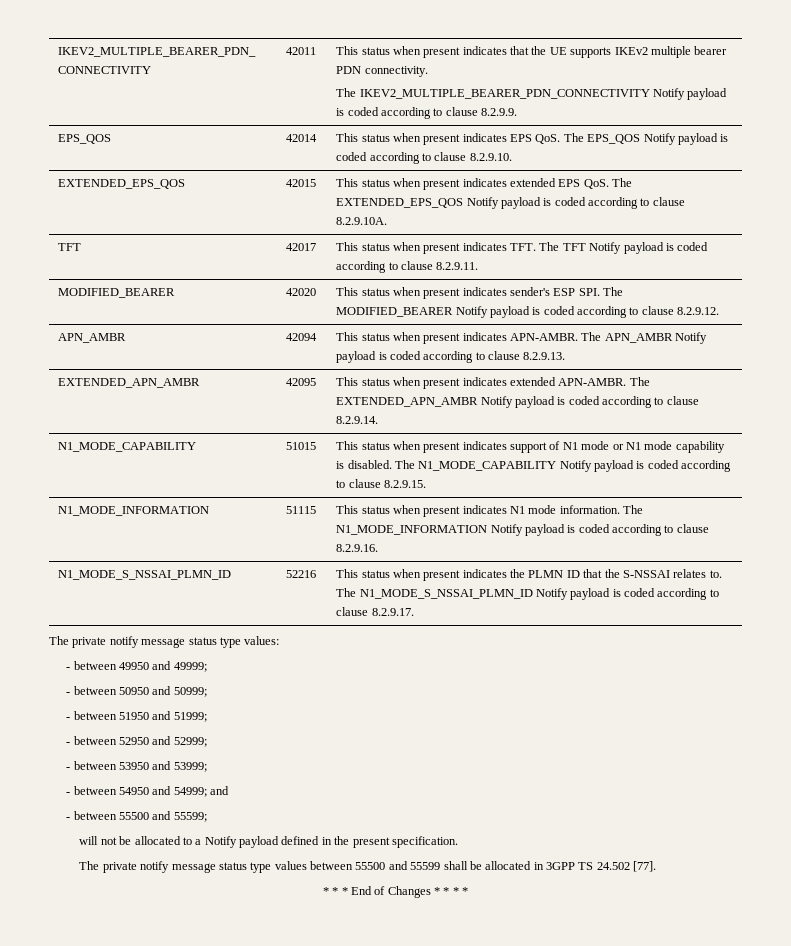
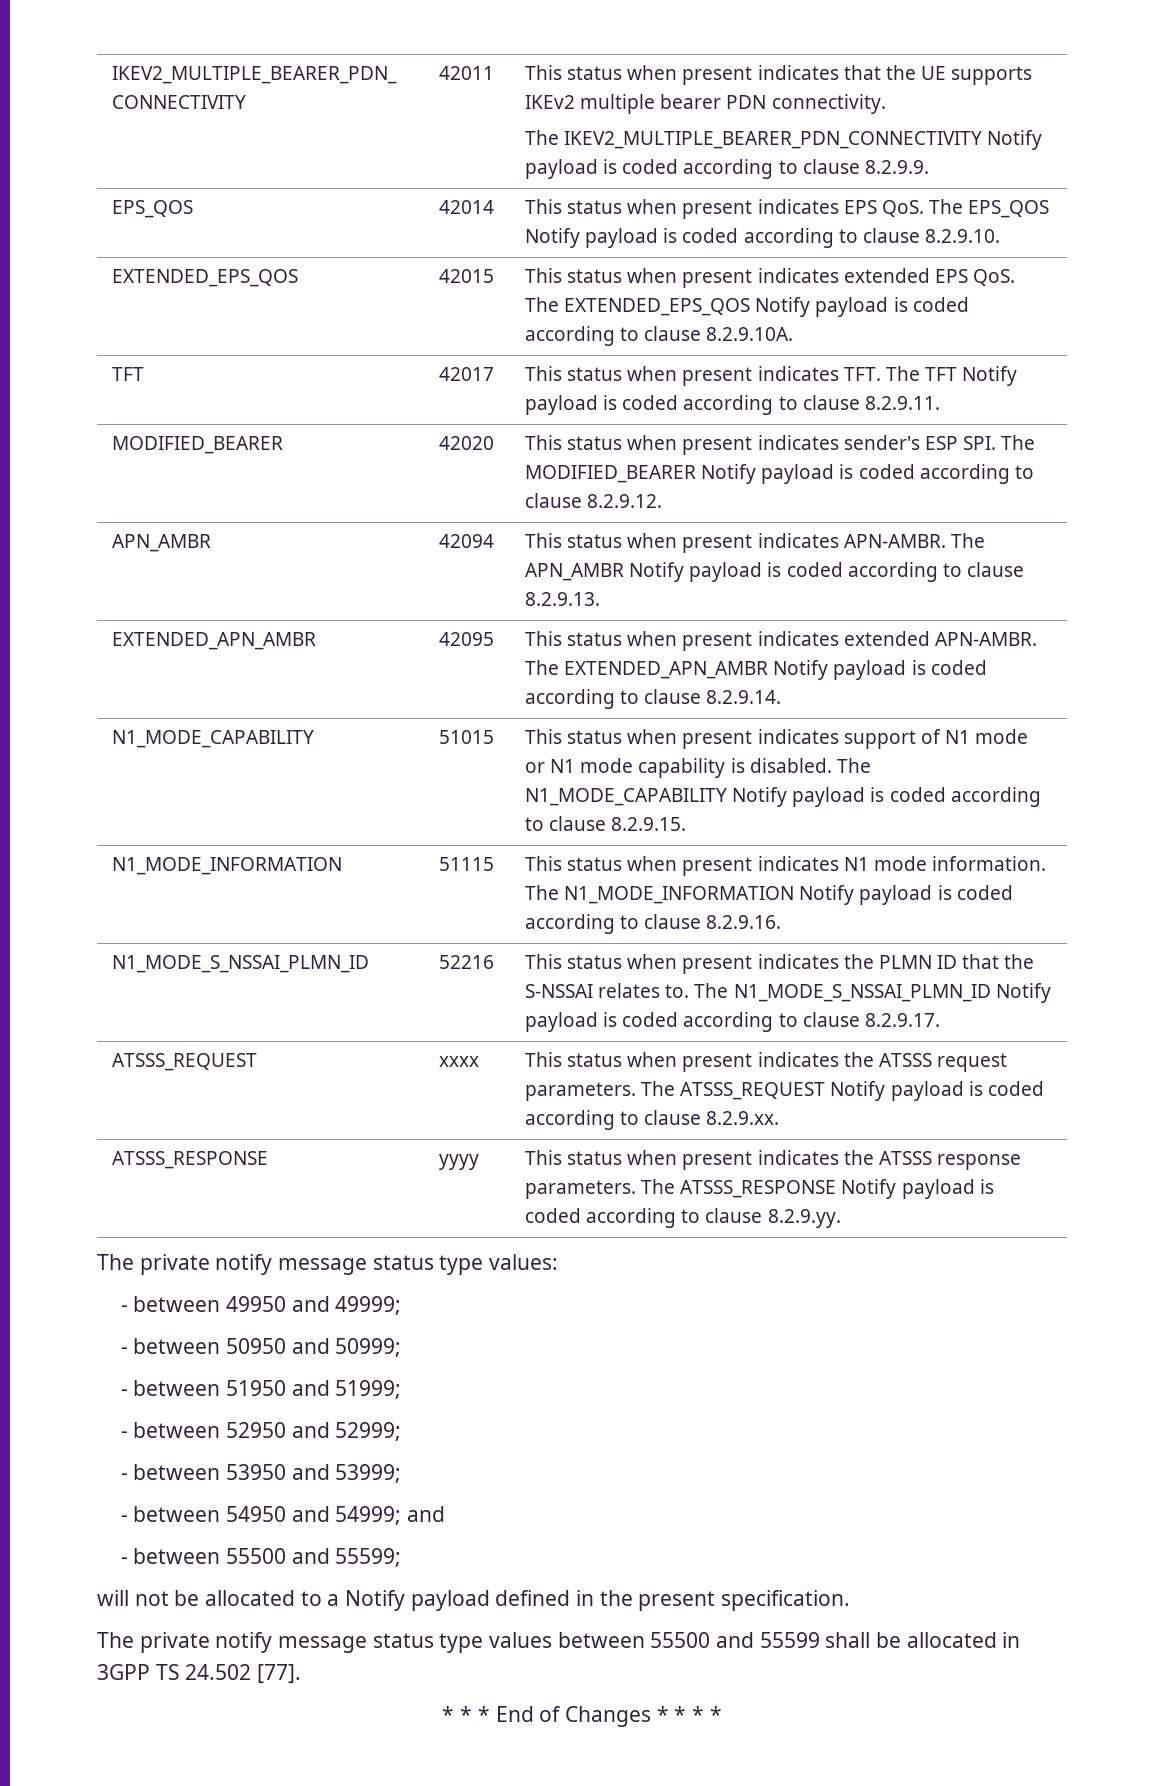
(414, 612) none -> [112,1053,258,1071] [439,1056,480,1067] [525,1052,1007,1072] [525,1081,1044,1101] [525,1110,780,1130] [112,1151,269,1169] [439,1154,480,1170] [525,1150,1021,1170] [525,1179,994,1199] [525,1208,841,1228] // ATSSS_REQUEST | xxxx | This status when present indicates the ATSSS request parameters. The ATSSS_REQUEST Notify payload is coded according to clause 8.2.9.xx. // ATSSS_RESPONSE | yyyy | This status when present indicates the ATSSS response parameters. The ATSSS_RESPONSE Notify payload is coded according to clause 8.2.9.yy.

